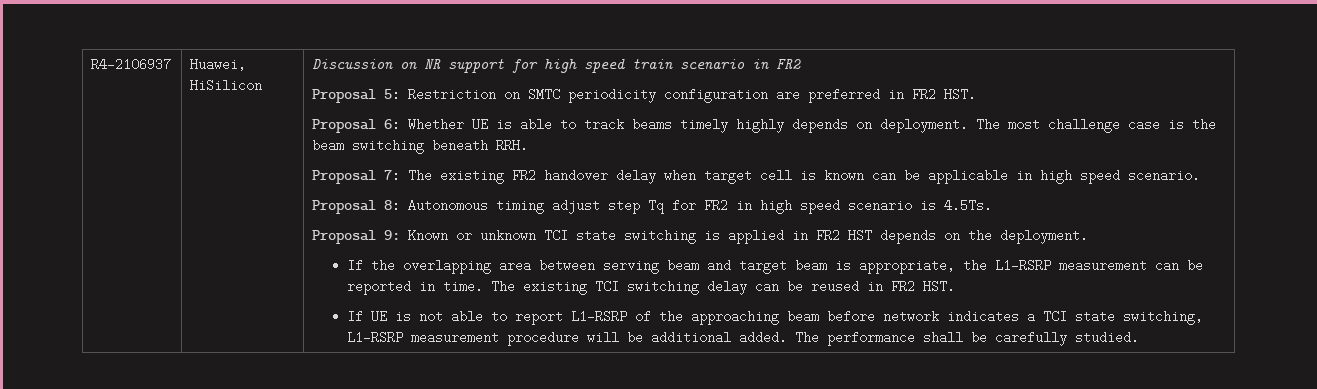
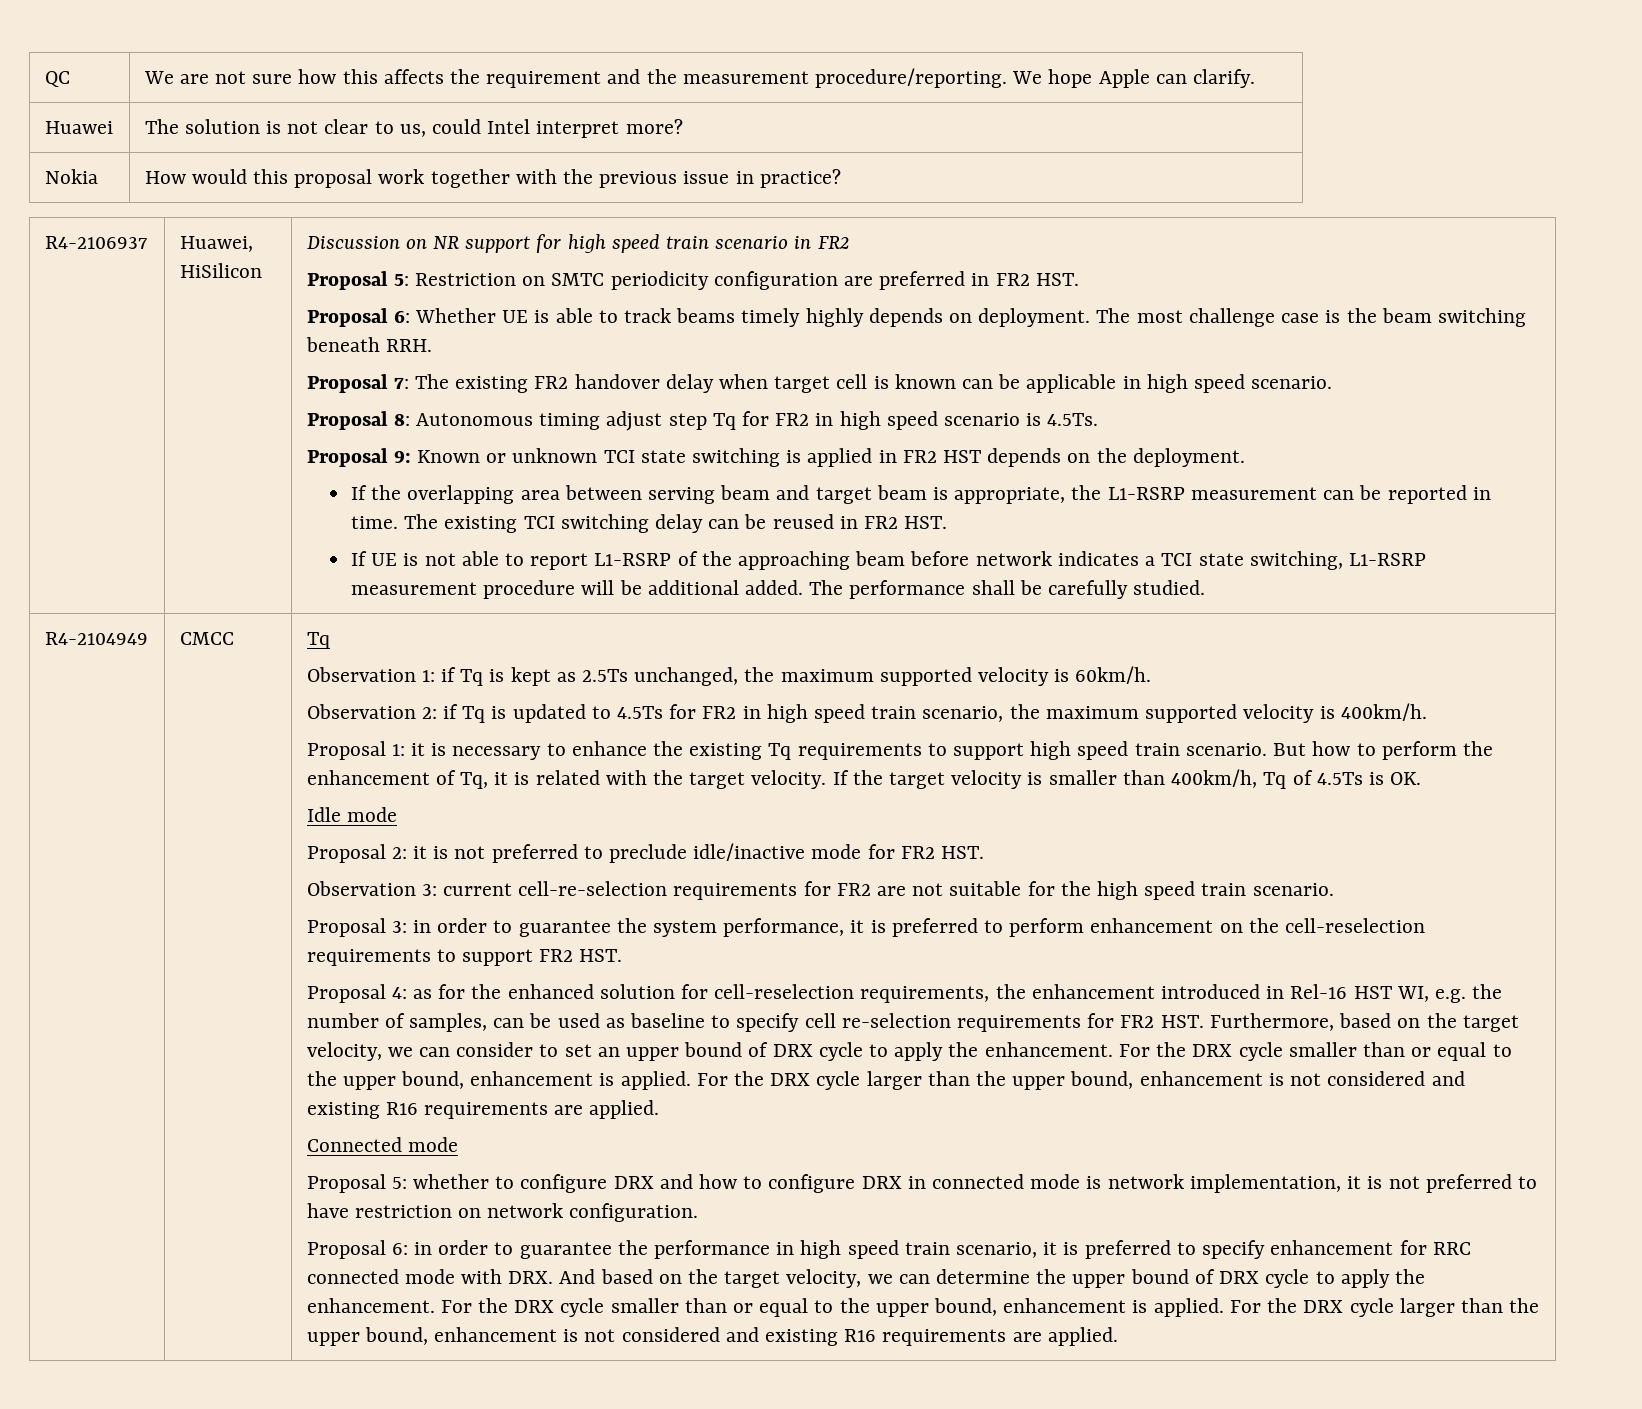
(91, 64) none -> [44,71,70,87] [143,68,1256,88] [44,121,113,134] [144,119,683,138] [44,169,98,184] [144,169,841,188] QC | We are not sure how this affects the requirement and the measurement procedure/reporting. We hope Apple can clarify. // Huawei | The solution is not clear to us, could Intel interpret more? // Nokia | How would this proposal work together with the previous issue in practice? //
(1139, 337) none -> [44,632,148,645] [179,632,234,645] [306,632,330,649] [306,666,1152,686] [306,703,1427,723] [306,741,1493,760] [306,769,1422,789] [306,807,397,822] [306,843,985,863] [306,881,1334,900] [306,918,1426,937] [306,949,623,966] [306,984,1503,1003] [306,1013,1519,1032] [306,1042,1512,1061] [306,1071,1465,1090] [306,1100,660,1119] [306,1137,458,1152] [306,1174,1537,1193] [306,1203,699,1222] [306,1240,1471,1259] [306,1269,1425,1288] [306,1298,1540,1317] [306,1327,1118,1346] // R4-2104949 | CMCC | Tq // Observation 1: if Tq is kept as 2.5Ts unchanged, the maximum supported velocity is 60km/h. // Observation 2: if Tq is updated to 4.5Ts for FR2 in high speed train scenario, the maximum supported velocity is 400km/h. // Proposal 1: it is necessary to enhance the existing Tq requirements to support high speed train scenario. But how to perform the enhancement of Tq, it is related with the target velocity. If the target velocity is smaller than 400km/h, Tq of 4.5Ts is OK. // Idle mode // Proposal 2: it is not preferred to preclude idle/inactive mode for FR2 HST. // Observation 3: current cell-re-selection requirements for FR2 are not suitable for the high speed train scenario. // Proposal 3: in order to guarantee the system performance, it is preferred to perform enhancement on the cell-reselection requirements to support FR2 HST. // Proposal 4: as for the enhanced solution for cell-reselection requirements, the enhancement introduced in Rel-16 HST WI, e.g. the number of samples, can be used as baseline to specify cell re-selection requirements for FR2 HST. Furthermore, based on the target velocity, we can consider to set an upper bound of DRX cycle to apply the enhancement. For the DRX cycle smaller than or equal to the upper bound, enhancement is applied. For the DRX cycle larger than the upper bound, enhancement is not considered and existing R16 requirements are applied. // Connected mode // Proposal 5: whether to configure DRX and how to configure DRX in connected mode is network implementation, it is not preferred to have restriction on network configuration. // Proposal 6: in order to guarantee the performance in high speed train scenario, it is preferred to specify enhancement for RRC connected mode with DRX. And based on the target velocity, we can determine the upper bound of DRX cycle to apply the enhancement. For the DRX cycle smaller than or equal to the upper bound, enhancement is applied. For the DRX cycle larger than the upper bound, enhancement is not considered and existing R16 requirements are applied.

